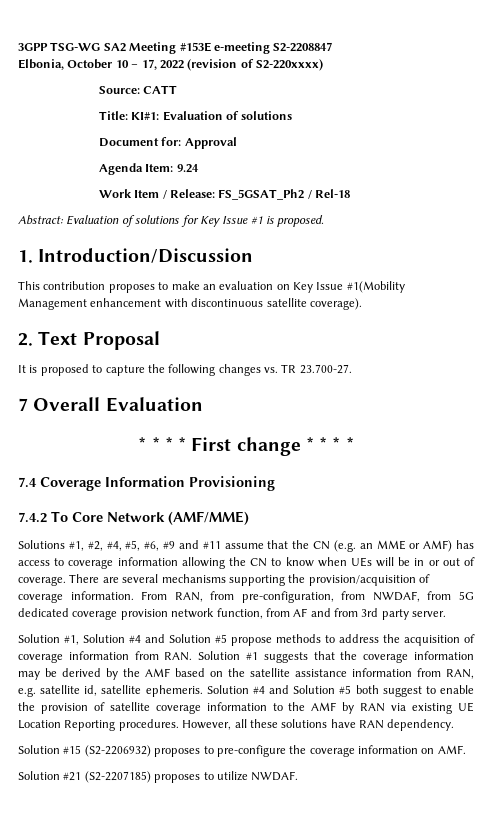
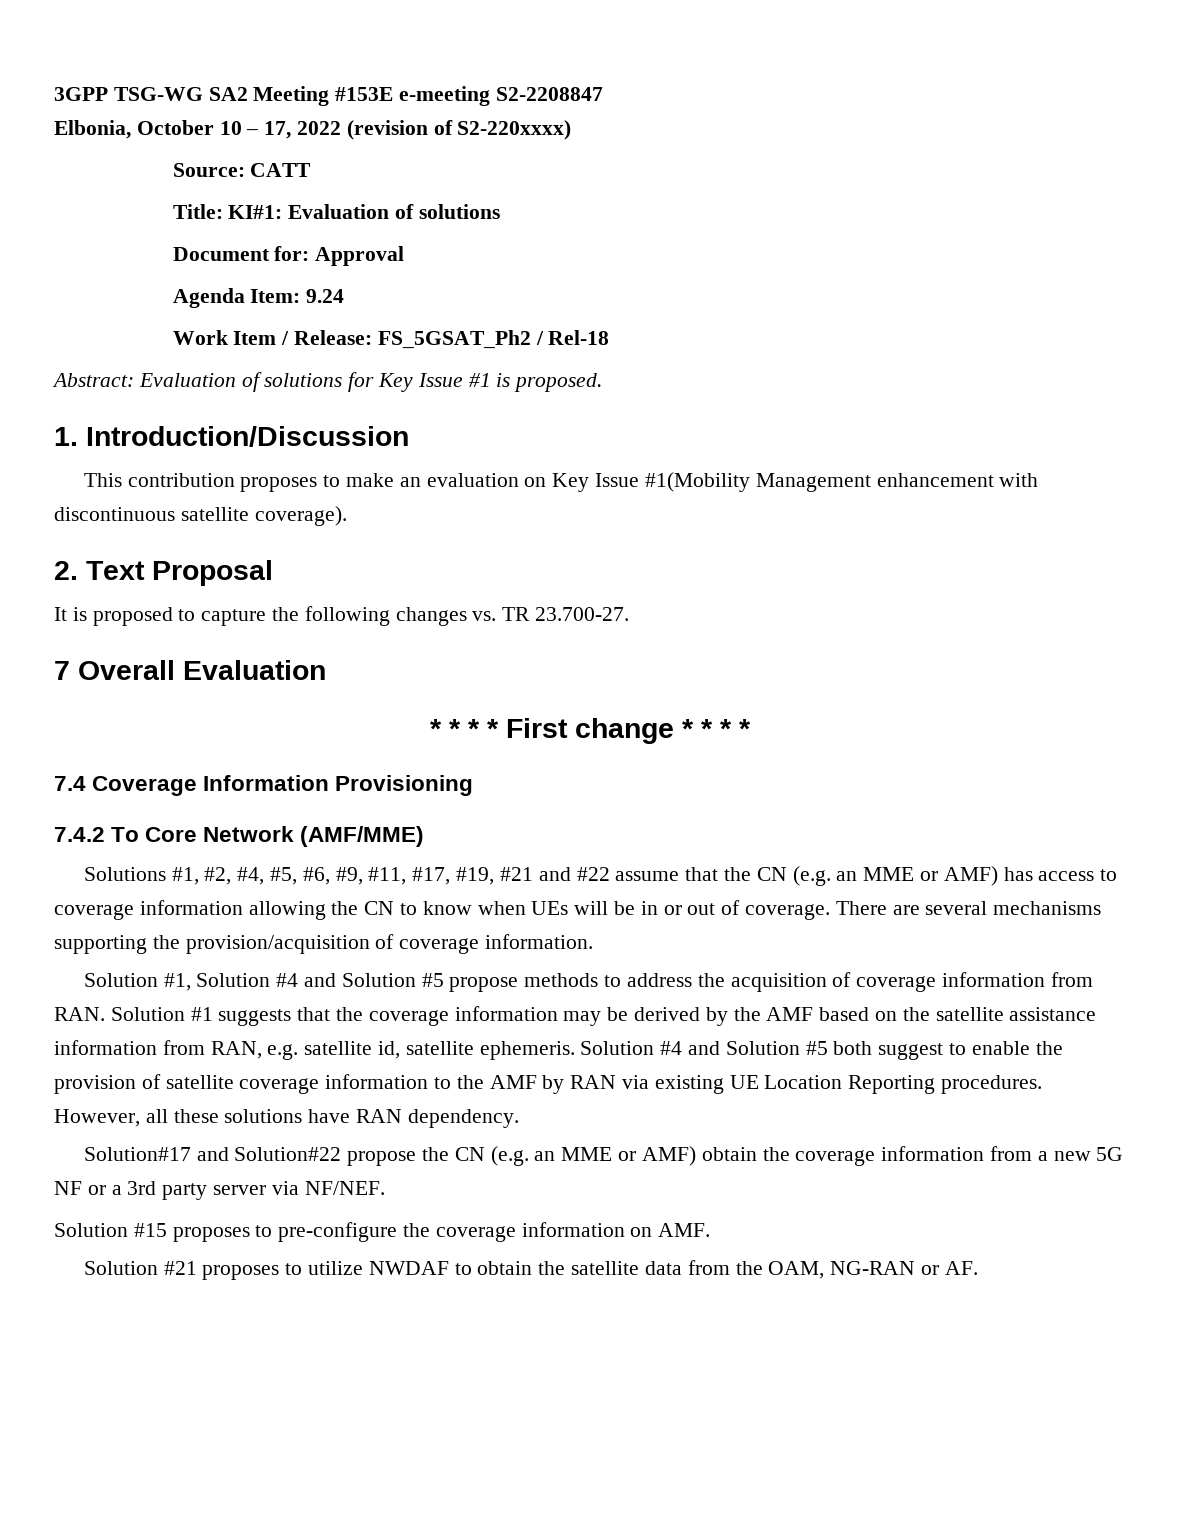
[163,540,221,549] #9 and #11 -> [335,867,610,885] #9, #11, #17, #19, #21 and #22
[141,591,474,603] [18,608,447,620] From RAN, from pre-configuration, from NWDAF, from 5G dedicated coverage provision network function, from AF and from 3rd party server. -> (594, 941) none
(455, 725) none -> [83,1146,1124,1166] [54,1181,385,1200] // Solution#17 and Solution#22 propose the CN (e.g. an MME or AMF) obtain the coverage information from a new 5G NF or a 3rd party server via NF/NEF.
[84,745,151,757] (S2-2206932) -> (167, 1230) none
[84,771,151,783] (S2-2207185) -> (197, 1268) none
[251,771,299,781] NWDAF. -> [368,1260,978,1279] NWDAF to obtain the satellite data from the OAM, NG-RAN or AF.

